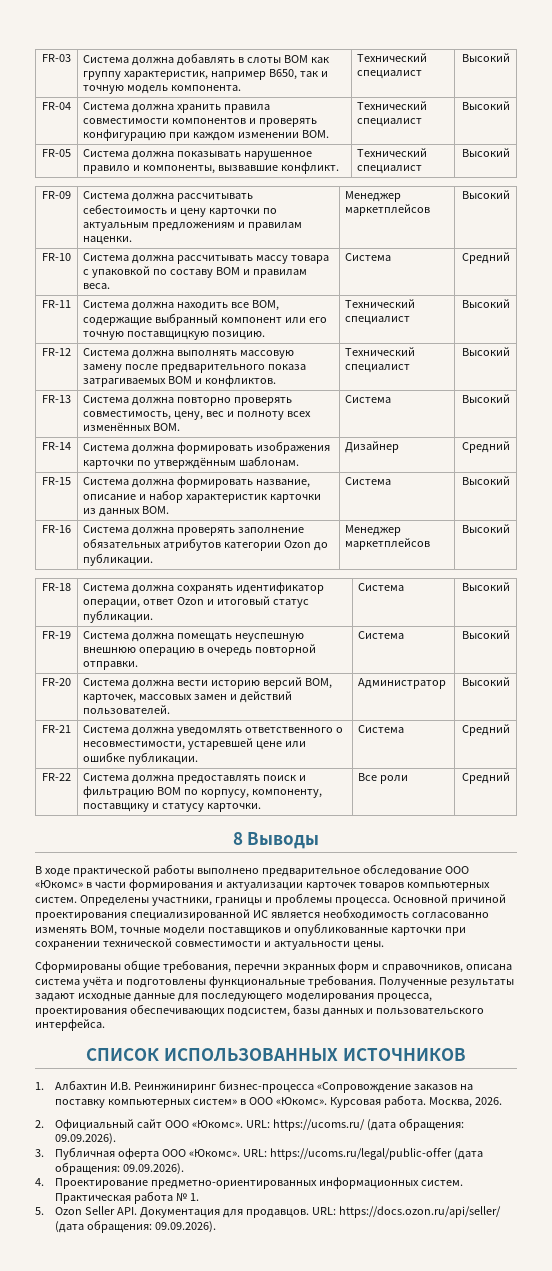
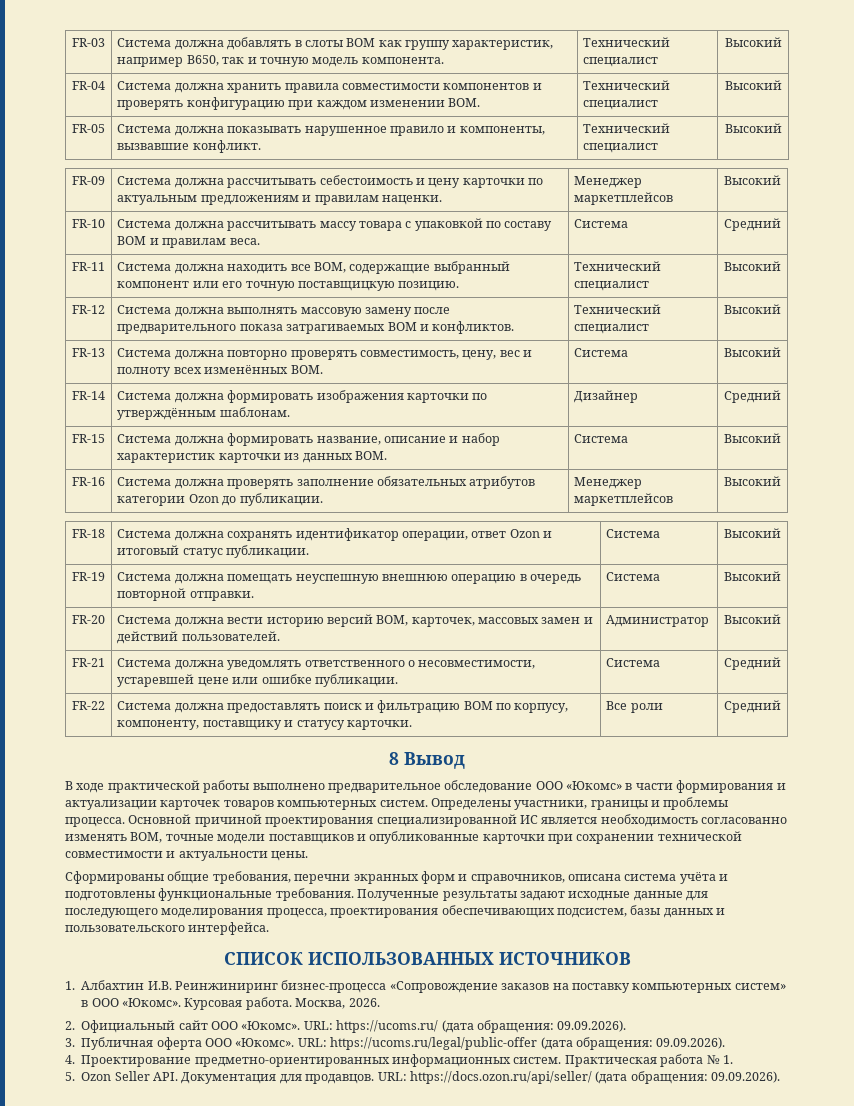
[247,832,320,849] Выводы -> [404,752,465,769] Вывод

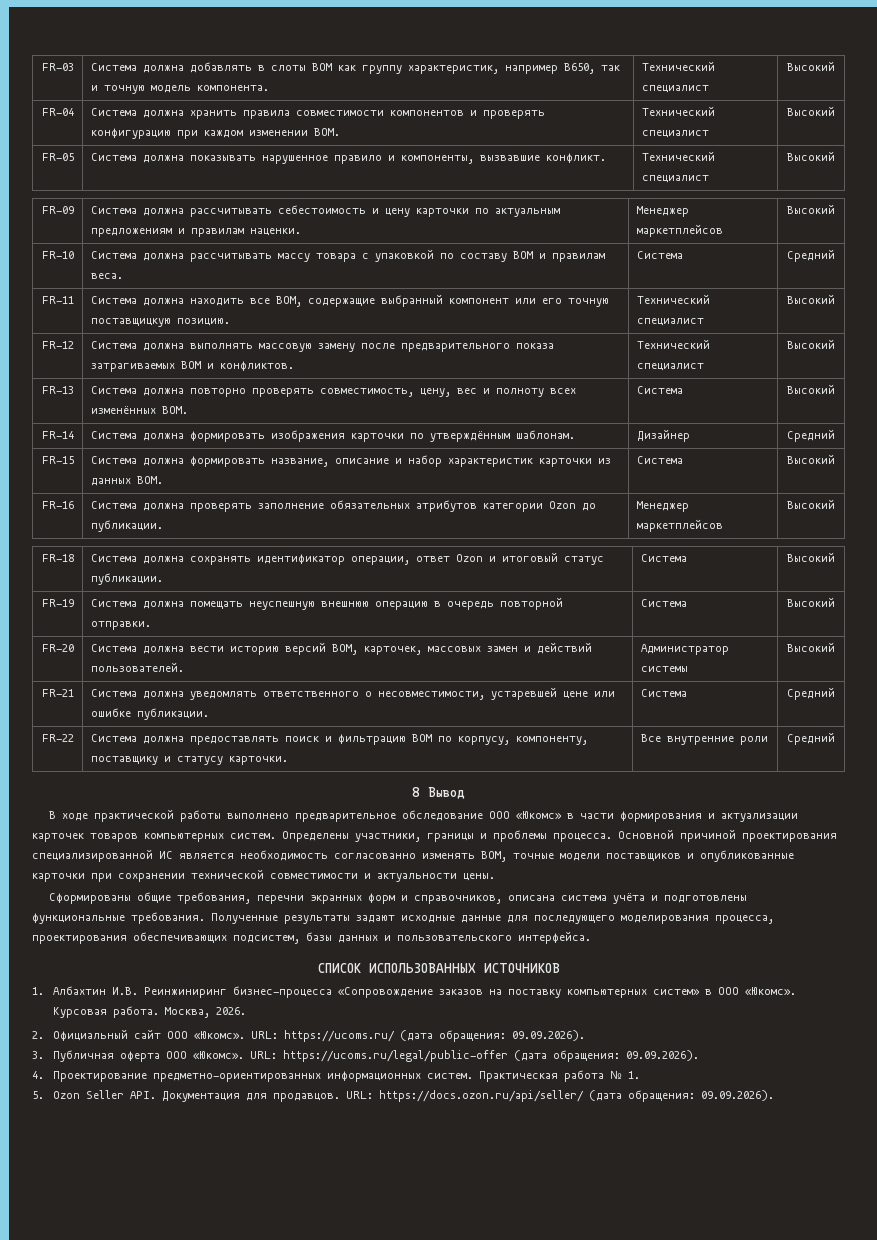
(710, 621) none -> [640,666,688,672] системы
(628, 705) none -> [666,736,734,745] внутренние

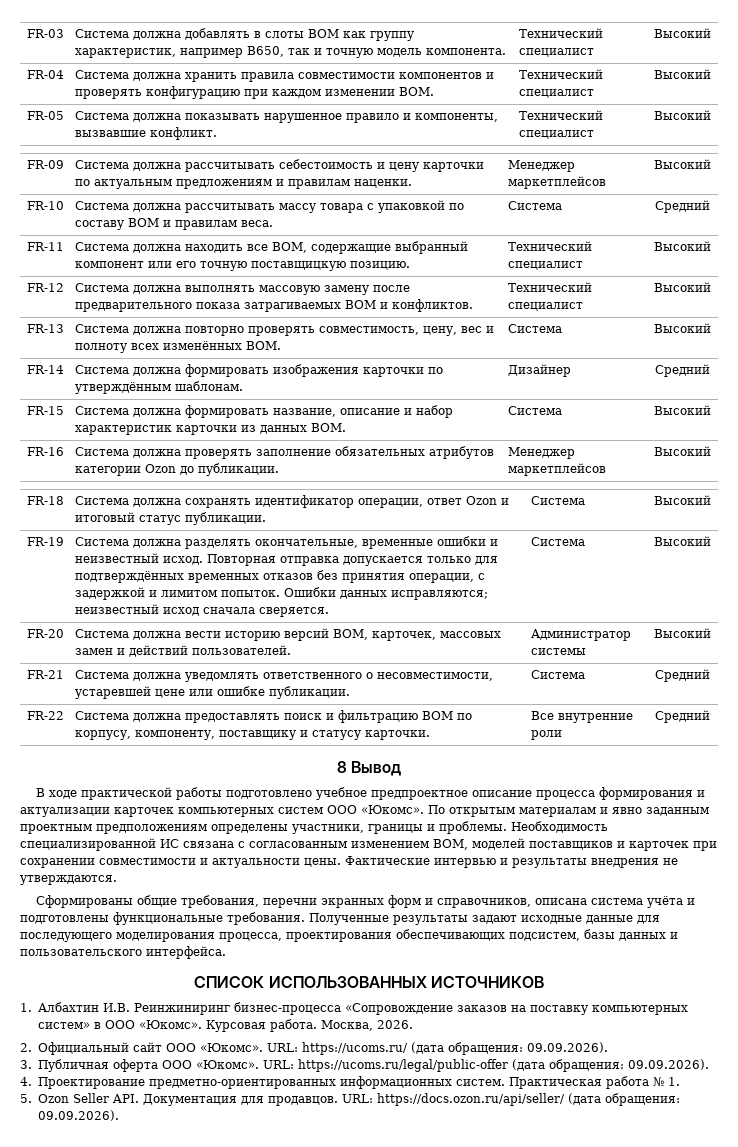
[189,597,563,610] [90,621,151,630] помещать неуспешную внешнюю операцию в очередь повторной отправки. -> [184,536,498,549] [74,553,498,566] [74,570,485,583] [74,587,488,600] [74,604,329,617] разделять окончательные, временные ошибки и неизвестный исход. Повторная отправка допускается только для подтверждённых временных отказов без принятия операции, с задержкой и лимитом попыток. Ошибки данных исправляются; неизвестный исход сначала сверяется.
[226,810,798,822] [32,829,837,842] [32,849,794,862] [32,873,85,882] выполнено предварительное обследование ООО «Юкомс» в части формирования и актуализации карточек товаров компьютерных систем. Определены участники, границы и проблемы процесса. Основной причиной проектирования специализированной ИС является необходимость согласованно изменять BOM, точные модели поставщиков и опубликованные карточки -> [226,787,706,800] [20,805,709,817] [20,821,608,834] [20,838,689,851] подготовлено учебное предпроектное описание процесса формирования и актуализации карточек компьютерных систем ООО «Юкомс». По открытым материалам и явно заданным проектным предположениям определены участники, границы и проблемы. Необходимость специализированной ИС связана с согласованным изменением BOM, моделей поставщиков и карточек
[191,869,264,879] технической -> (95, 863) none
(495, 877) none -> [345,856,678,868] [20,875,117,885] Фактические интервью и результаты внедрения не утверждаются.

